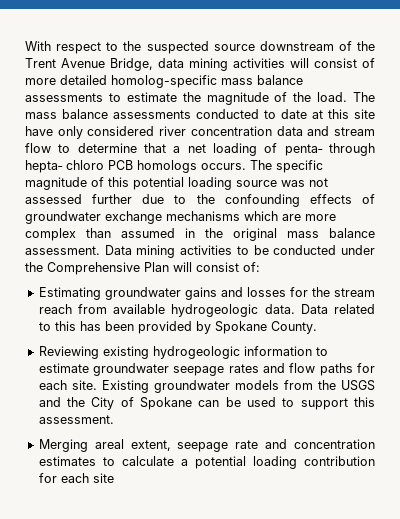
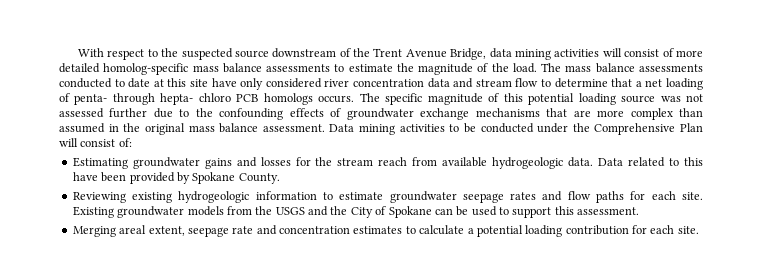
[244,211,278,221] which -> [546,108,568,117] that
[79,321,101,331] has -> [72,172,98,181] have
[92,473,114,483] site -> [677,226,699,234] site.

